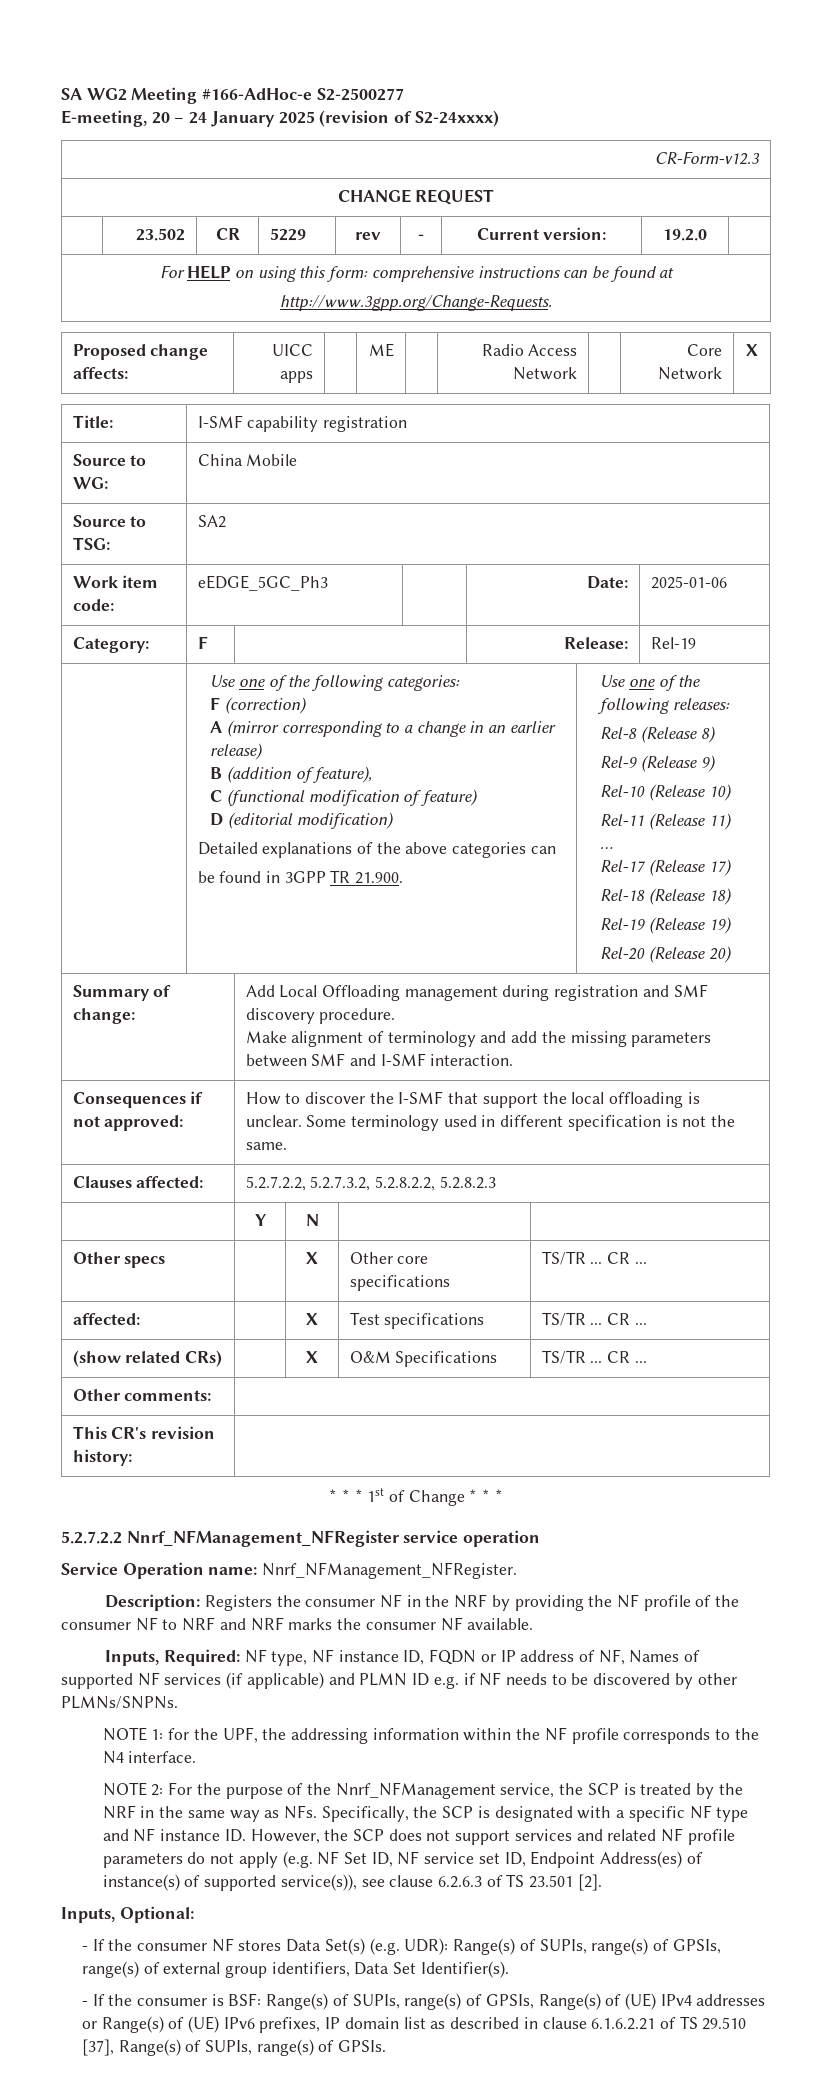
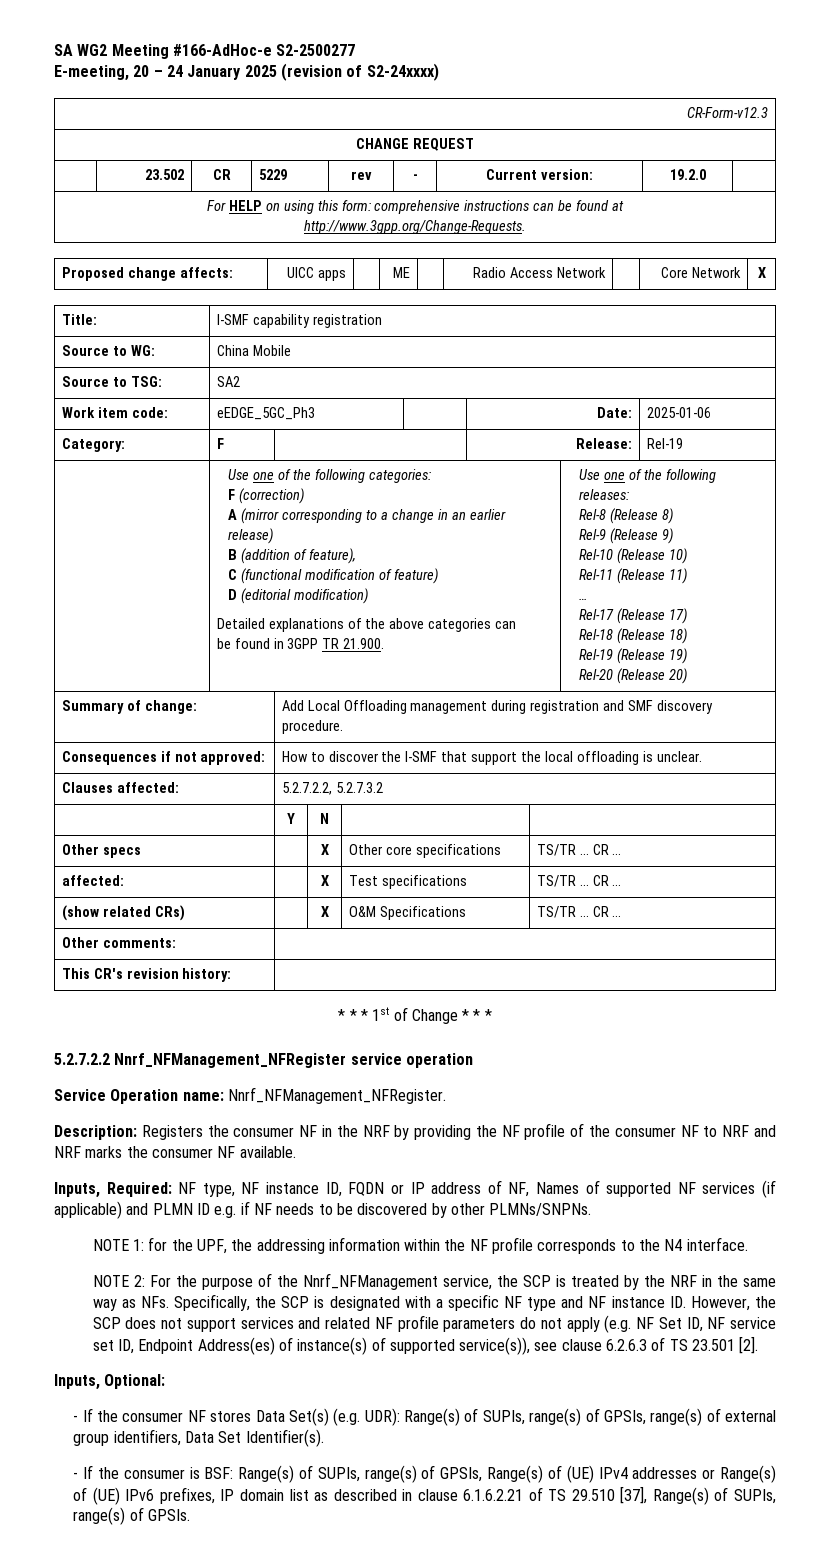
[245,1031,712,1047] [245,1053,514,1067] // Make alignment of terminology and add the missing parameters between SMF and I-SMF interaction. -> (343, 727) none
[306,1115,736,1131] [245,1142,287,1150] Some terminology used in different specification is not the same. -> (702, 756) none
[310,1176,496,1191] 5.2.7.3.2, 5.2.8.2.2, 5.2.8.2.3 -> [335,782,383,793] 5.2.7.3.2

